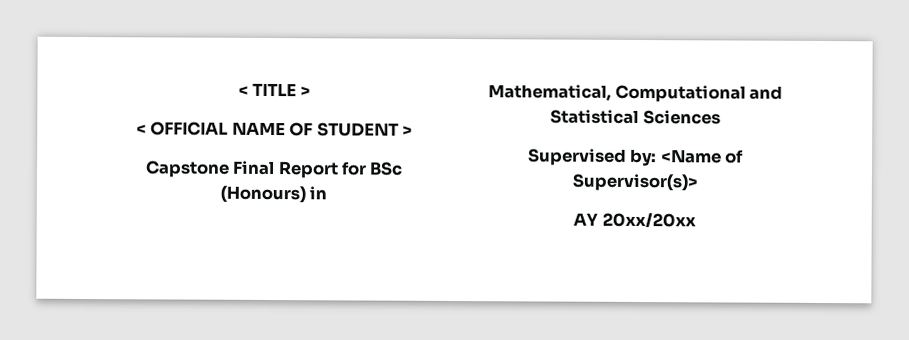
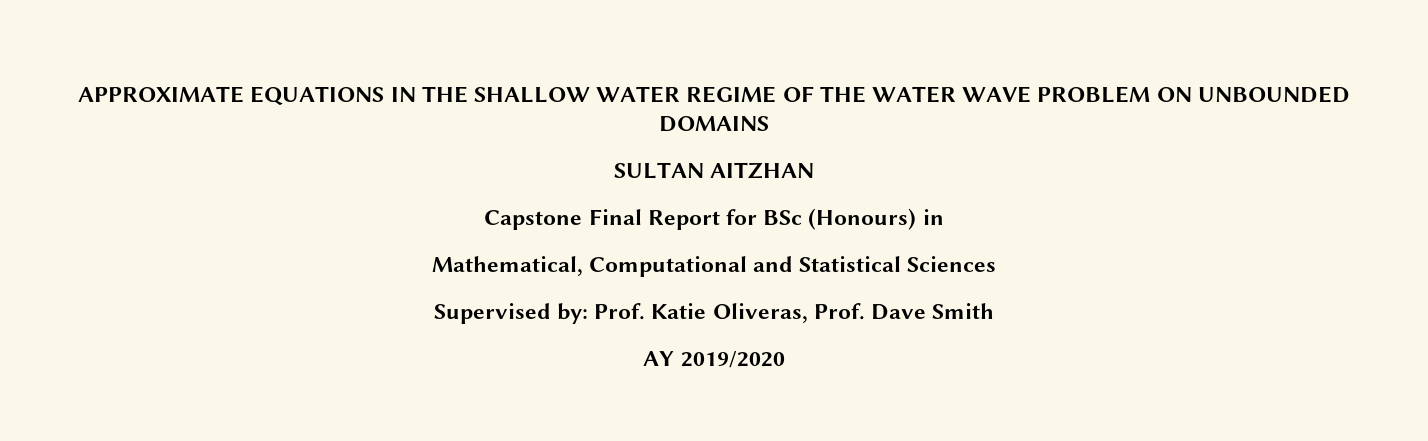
[237,82,312,97] [135,121,414,137] < TITLE > // < OFFICIAL NAME OF STUDENT > -> [78,86,1350,106] [659,116,769,132] [613,162,815,179] APPROXIMATE EQUATIONS IN THE SHALLOW WATER REGIME OF THE WATER WAVE PROBLEM ON UNBOUNDED DOMAINS // SULTAN AITZHAN
[660,149,745,164] [571,173,698,192] <Name of Supervisor(s)> -> [594,303,995,323] Prof. Katie Oliveras, Prof. Dave Smith
[601,212,696,228] 20xx/20xx -> [680,351,785,368] 2019/2020

